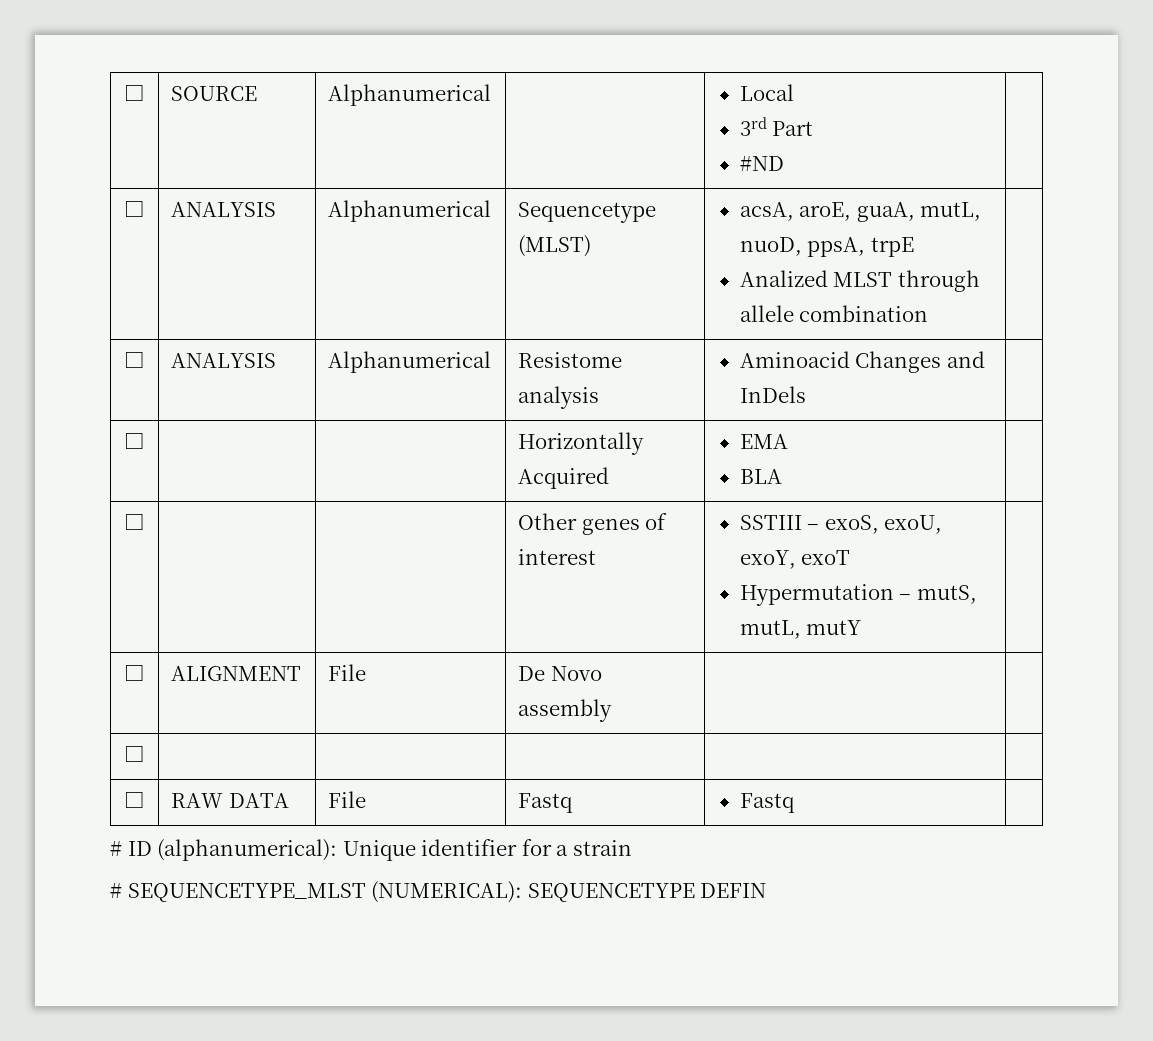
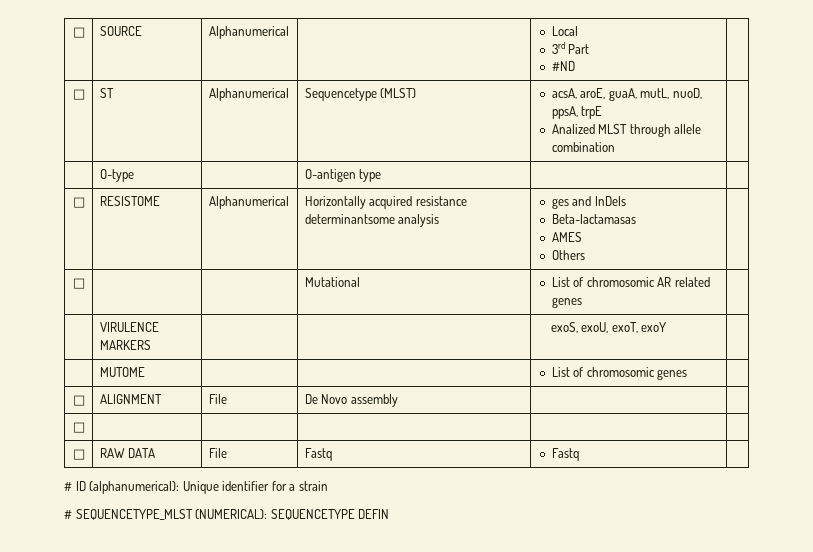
[171,202,277,217] ANALYSIS -> [99,88,114,98] ST
[124,352,145,368] [171,353,277,368] [328,351,492,373] [518,352,623,368] // □ | ANALYSIS | Alphanumerical | Resistome -> [99,169,134,182] [304,169,382,182] [72,197,85,208] [99,196,160,206] [208,196,289,209] [304,196,467,209] [304,214,395,224] // | O-type | | O-antigen type | | // □ | RESISTOME | Alphanumerical | Horizontally acquired resistance determinantsome
[739,351,942,373] Aminoacid Changes -> [551,198,569,209] ges
[124,433,145,449] [518,432,645,455] [518,467,610,489] [739,434,788,449] [739,469,782,484] [124,514,145,530] [518,513,668,535] [518,549,597,565] [739,515,943,534] [739,550,851,569] [739,584,977,606] [739,620,862,639] | // □ | | | Horizontally Acquired | EMA // BLA | // □ | | | Other genes of interest | SSTIII – exoS, exoU, exoY, exoT // Hypermutation – mutS, mutL, mutY -> [551,214,636,224] [551,232,582,242] [551,250,585,260] [72,278,85,289] [304,277,360,287] [551,277,710,287] [551,297,582,308] [99,322,159,332] [99,340,151,350] [550,322,667,333] [99,367,145,377] [551,367,688,380] // Beta-lactamasas // AMES // Others | // □ | | | Mutational | List of chromosomic AR related genes | // | VIRULENCE MARKERS | | | exoS, exoU, exoT, exoY | // | MUTOME | | | List of chromosomic genes

